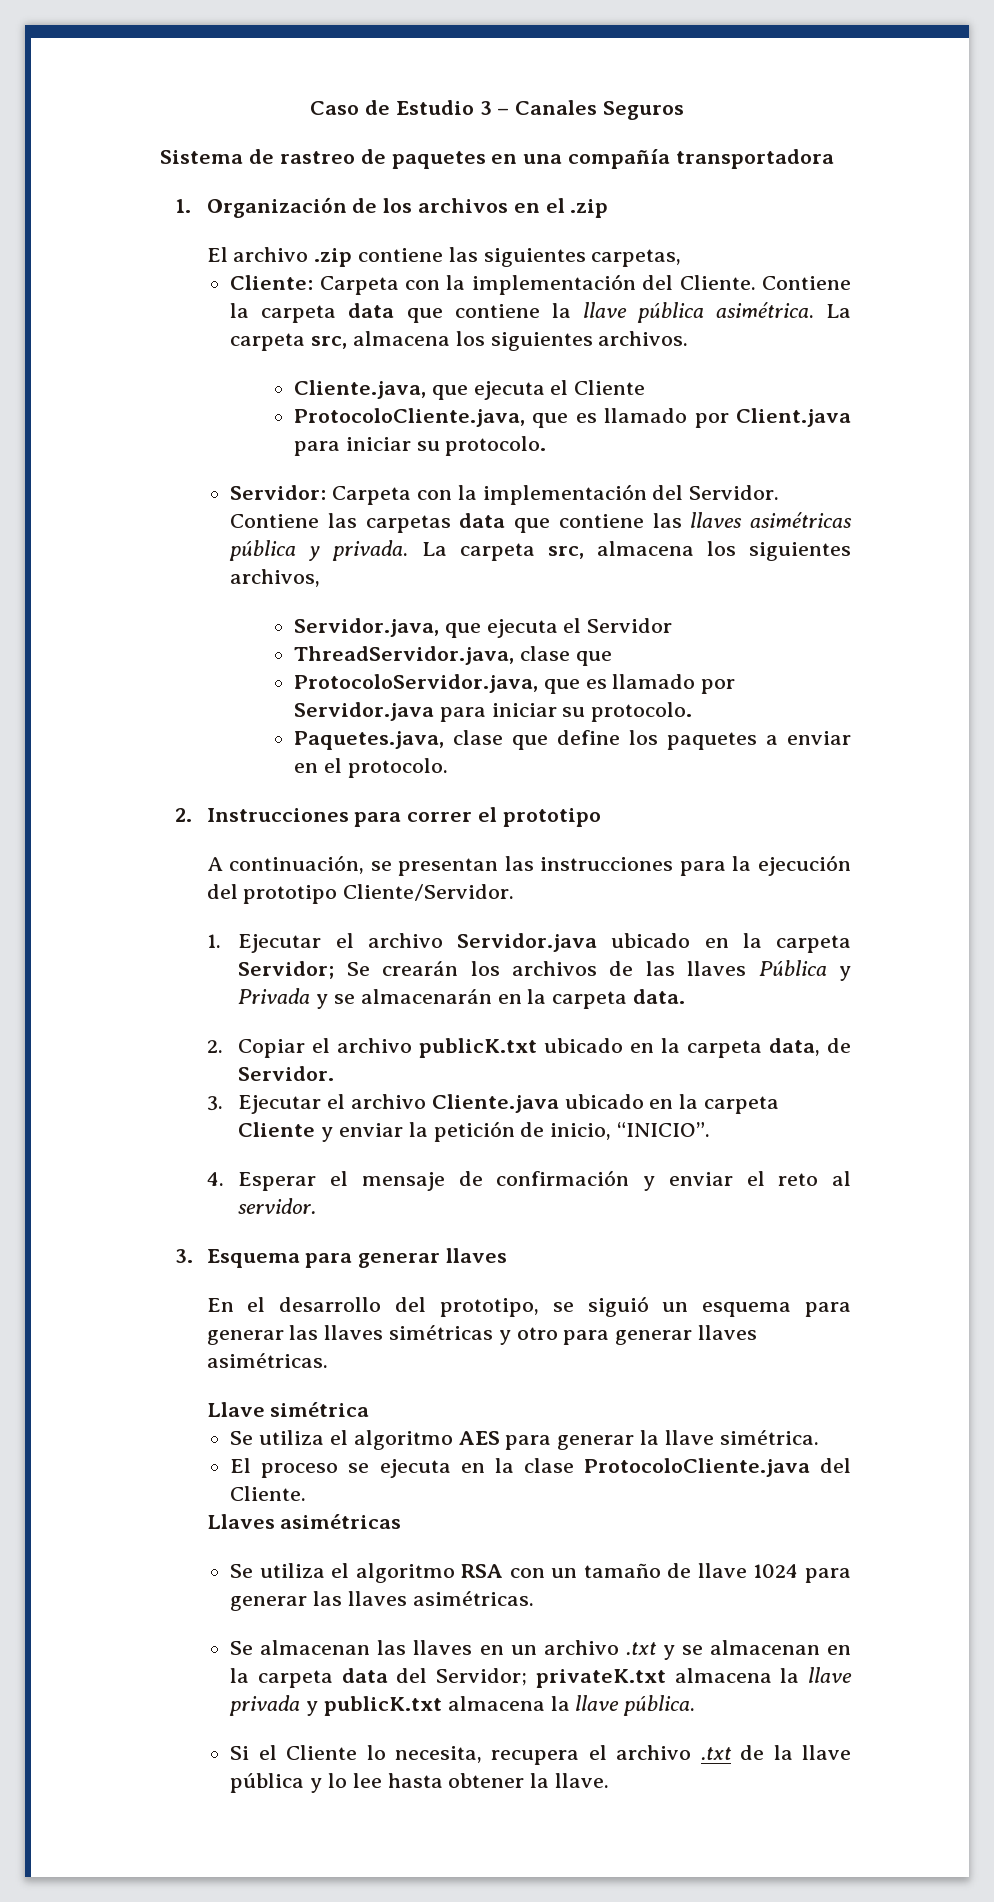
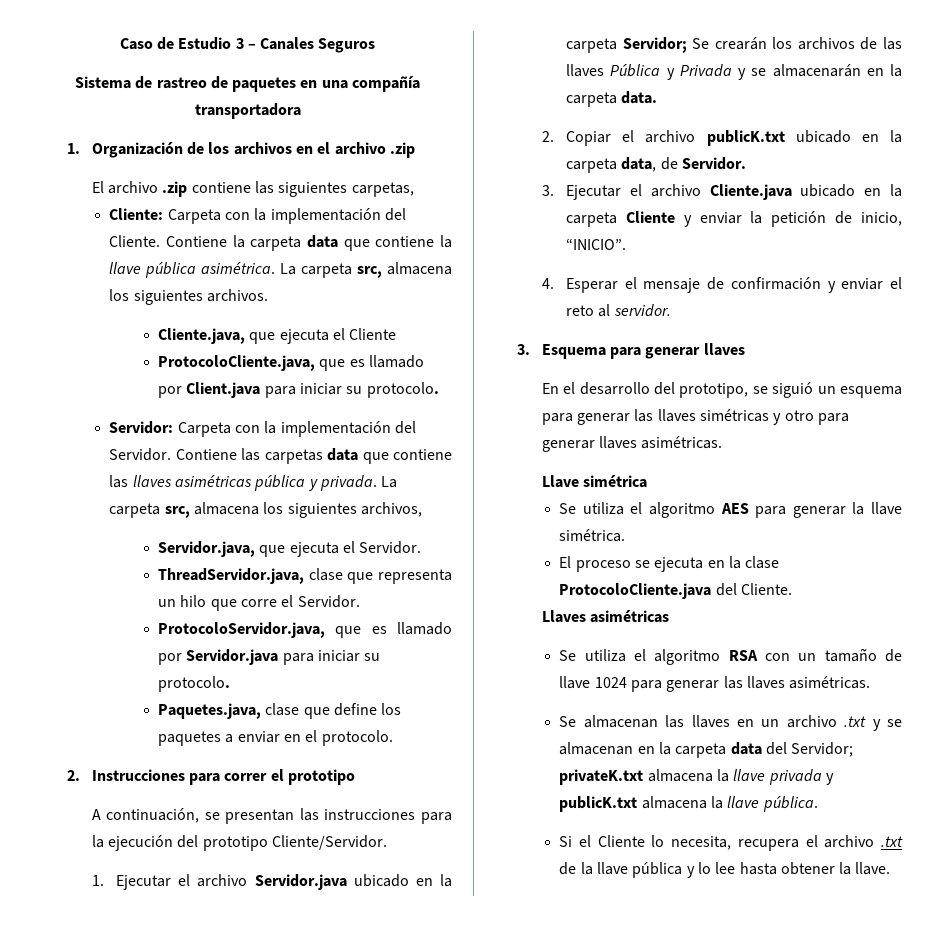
(565, 205) none -> [334,142,386,155] archivo
[587,618,673,633] Servidor -> [359,541,422,554] Servidor.
(612, 658) none -> [377,569,452,584] [157,595,360,611] representa un hilo que corre el Servidor.

